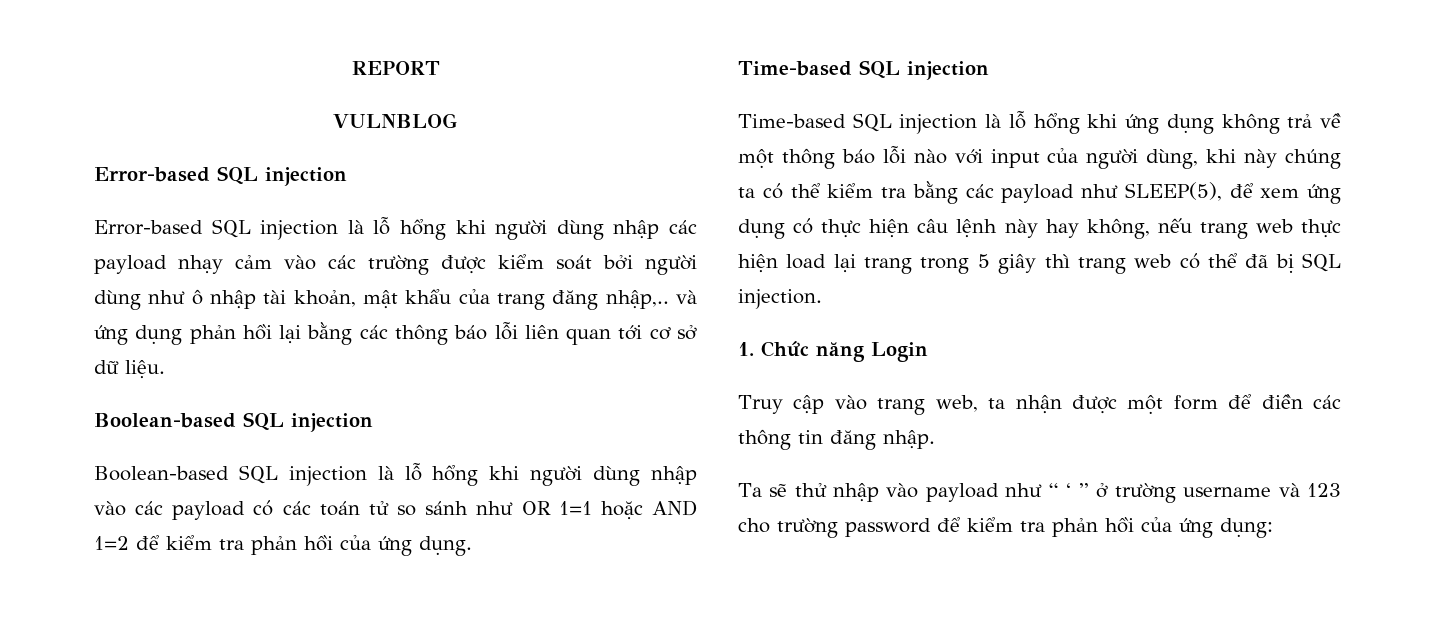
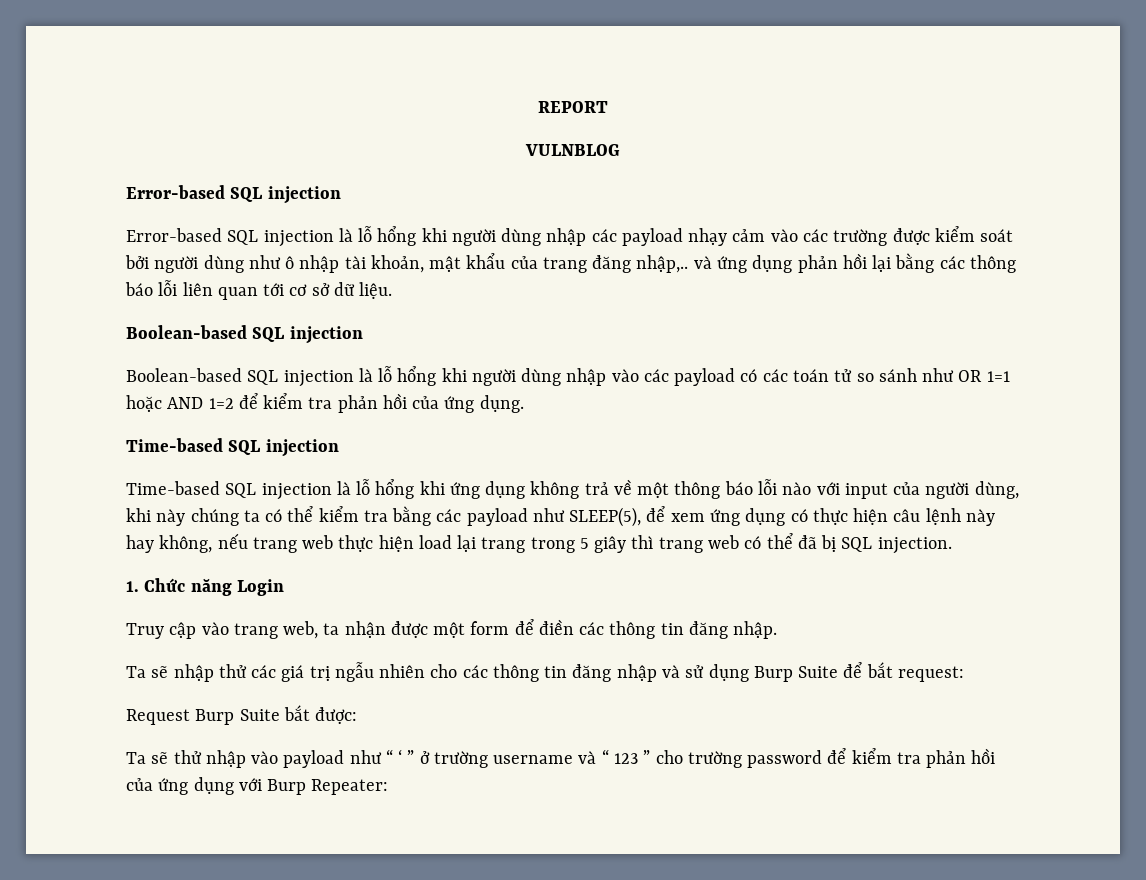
(935, 439) none -> [126,662,964,682] [126,705,358,725] // Ta sẽ nhập thử các giá trị ngẫu nhiên cho các thông tin đăng nhập và sử dụng Burp Suite để bắt request: // Request Burp Suite bắt được:
[1307,483,1341,497] 123 -> [601,749,651,764] “ 123 ”
[1220,518,1273,538] dụng: -> [193,777,389,795] dụng với Burp Repeater:

